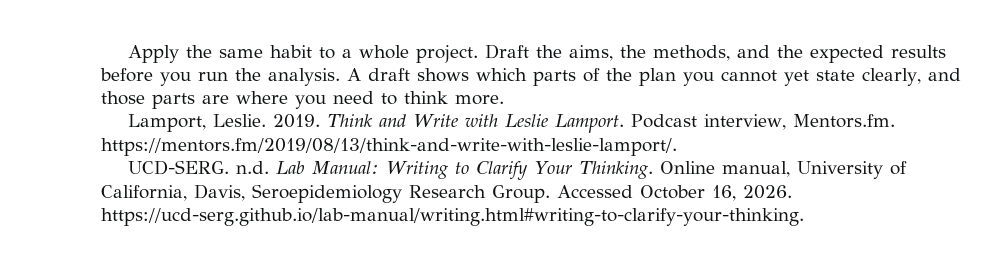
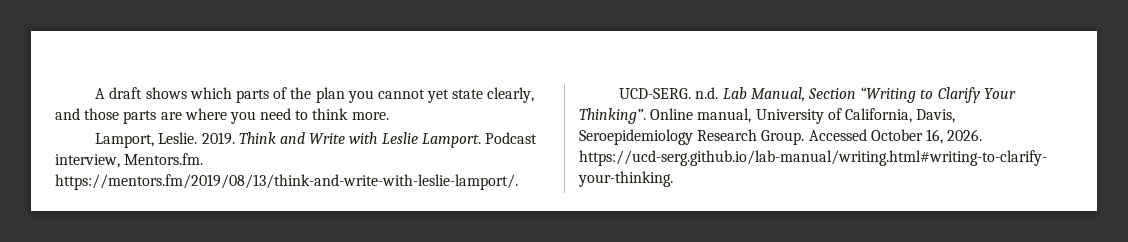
[128,44,947,63] [100,68,340,86] Apply the same habit to a whole project. Draft the aims, the methods, and the expected results before you run the analysis. -> (95, 93) none
[312,161,450,179] Manual: Writing -> [750,87,917,103] Manual, Section “Writing
[579,161,654,179] Thinking. -> [579,108,646,124] Thinking”.

